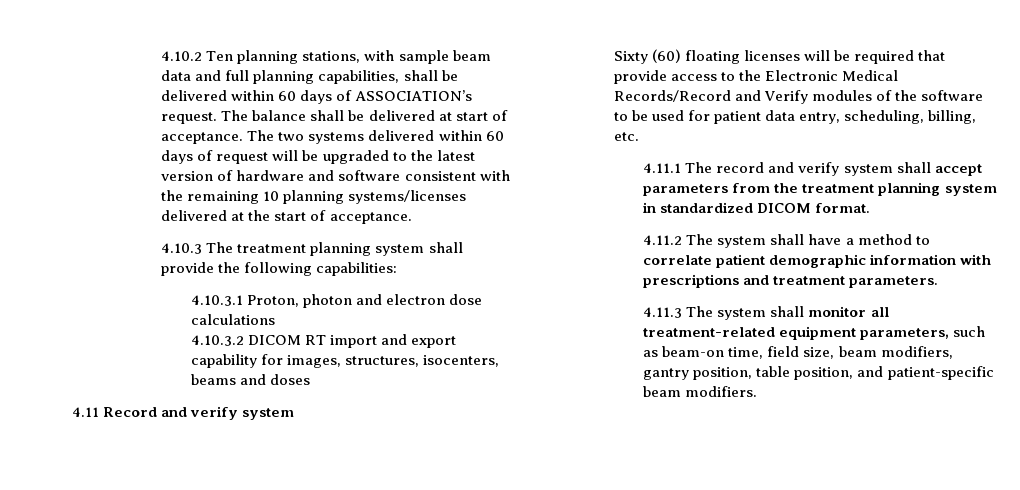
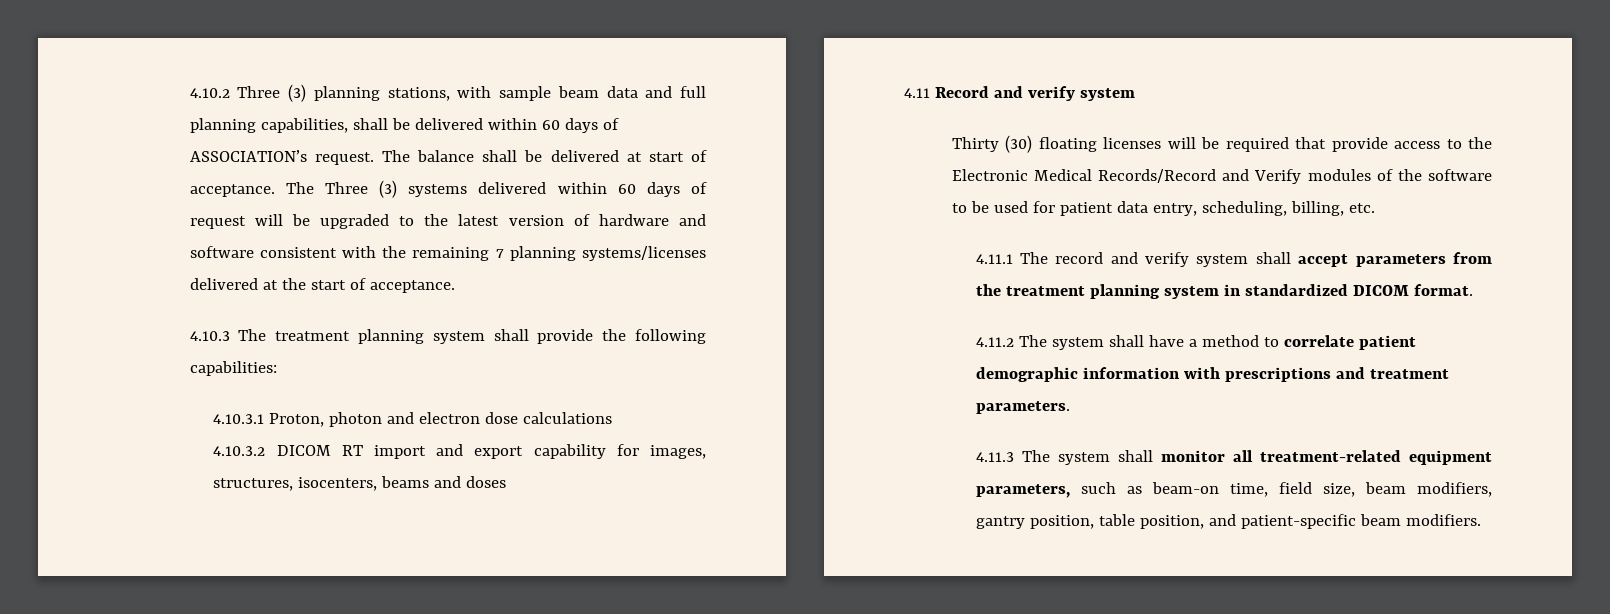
[206,51,234,61] Ten -> [237,84,307,102] Three (3)
[278,132,305,141] two -> [324,180,398,198] Three (3)
[263,191,280,201] 10 -> [495,249,504,258] 7
[613,49,681,64] Sixty (60) -> [951,135,1033,153] Thirty (30)

